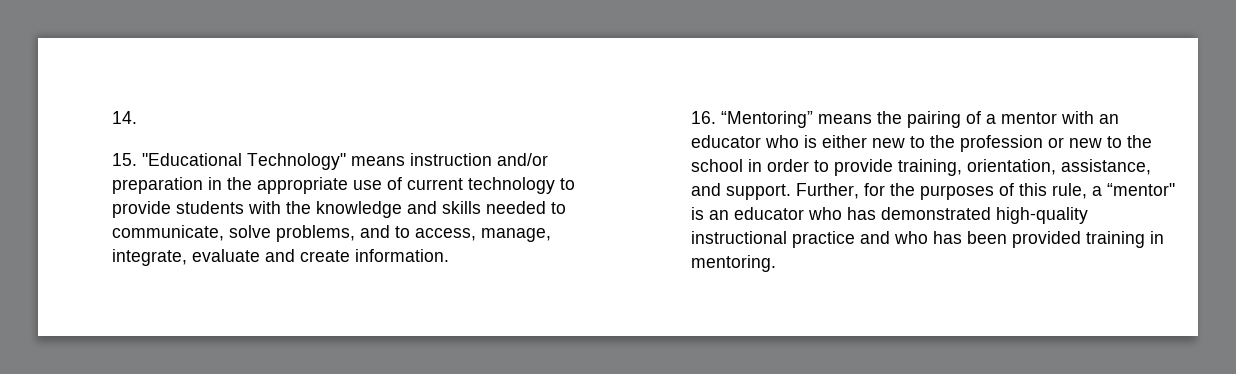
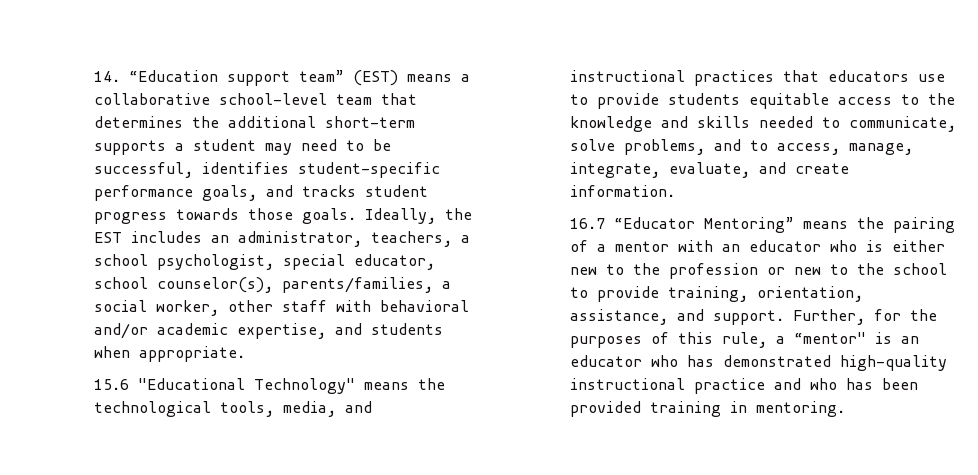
[112,153,549,170] [112,177,576,194] [112,201,282,218] // 15. "Educational Technology" means instruction and/or preparation in the appropriate use of current technology to provide students with -> [128,70,470,86] [93,93,417,105] [93,116,415,128] [93,139,391,155] [93,162,440,178] [93,185,428,201] [93,208,472,224] [93,231,470,247] [93,254,435,270] [93,277,451,293] [93,300,469,316] [93,323,443,339] [93,346,245,362] [93,378,445,394] [93,401,372,417] [569,70,945,86] [569,93,919,109] “Education support team” (EST) means a collaborative school-level team that determines the additional short-term supports a student may need to be successful, identifies student-specific performance goals, and tracks student progress towards those goals. Ideally, the EST includes an administrator, teachers, a school psychologist, special educator, school counselor(s), parents/families, a social worker, other staff with behavioral and/or academic expertise, and students when appropriate. // 15.6 "Educational Technology" means the technological tools, media, and instructional practices that educators use to provide students equitable access to
[192,249,261,262] evaluate -> [668,162,750,178] evaluate,
[691,111,814,128] 16. “Mentoring” -> [569,217,794,233] 16.7 “Educator Mentoring”
[748,159,810,172] in order -> (947, 269) none

